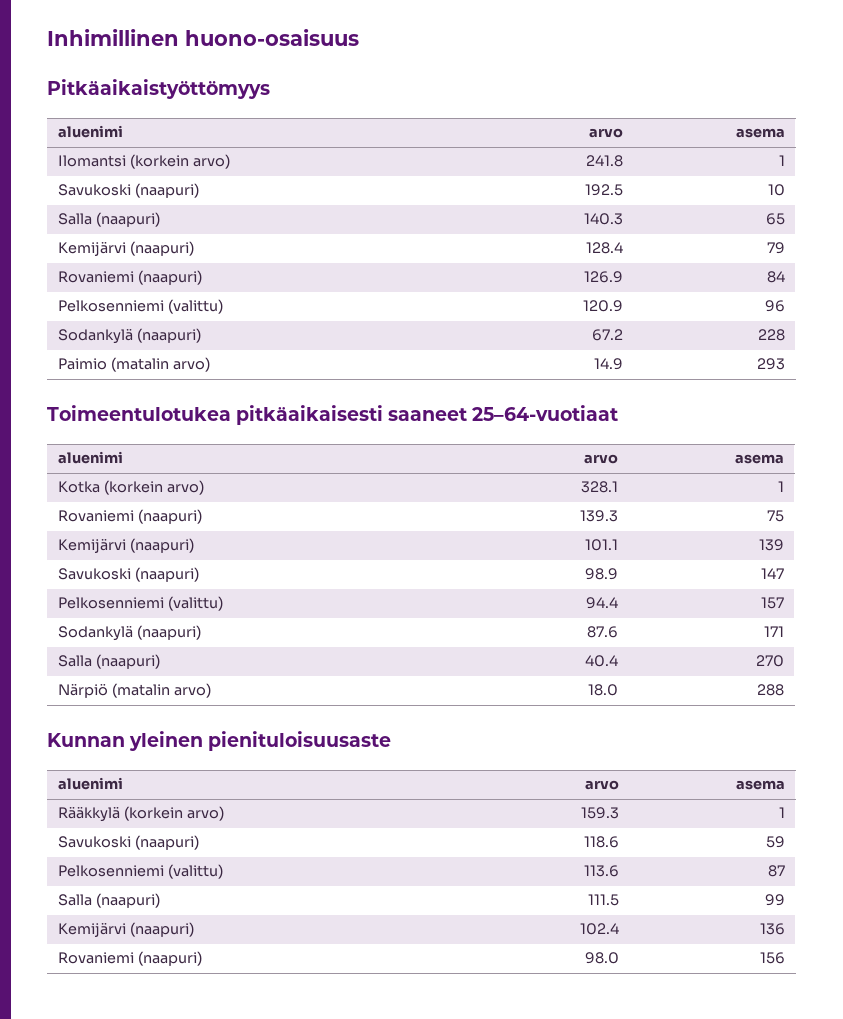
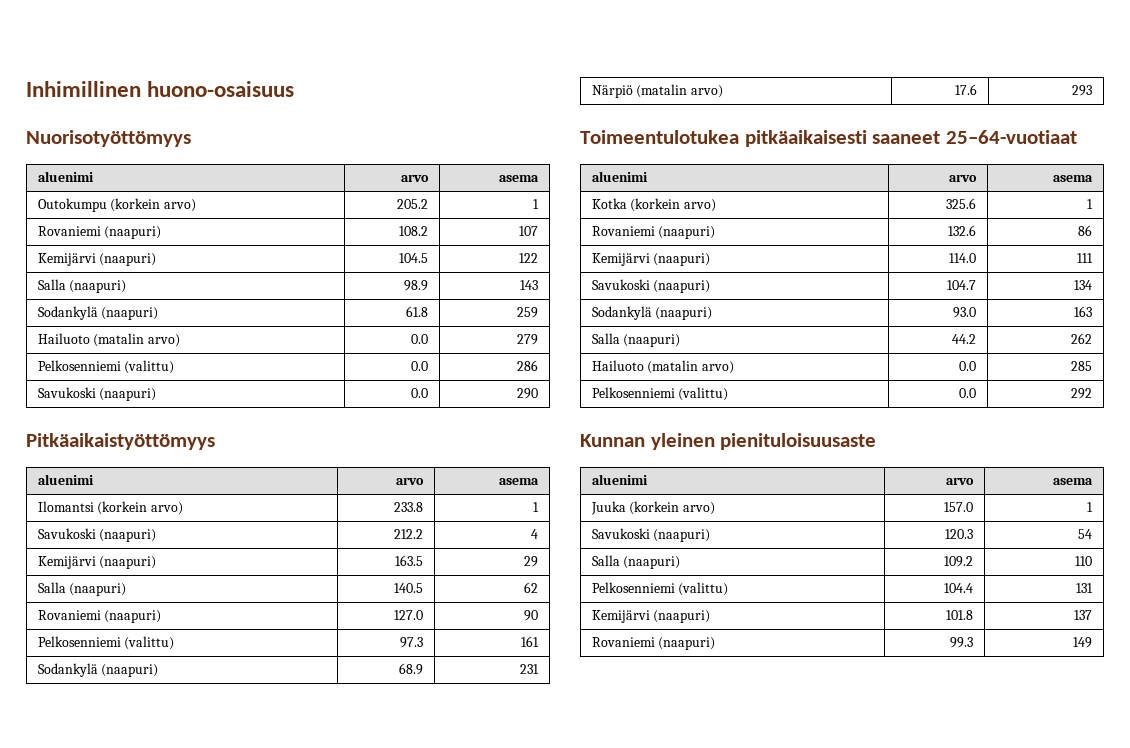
(359, 37) none -> [26,130,191,147] [37,171,94,182] [401,174,430,182] [499,175,540,182] [37,198,197,212] [397,199,429,209] [533,199,540,209] [37,226,162,239] [399,226,429,236] [519,226,539,236] [37,253,157,266] [399,253,429,263] [519,253,539,263] [37,279,127,293] [404,280,429,291] [520,280,539,290] [37,306,159,320] [406,306,429,317] [517,307,539,318] [37,333,181,347] [411,334,429,344] [517,334,539,345] [37,360,175,374] [411,361,429,371] [517,360,539,371] [37,387,157,401] [411,388,429,398] [517,388,539,399] // Nuorisotyöttömyys // aluenimi | arvo | asema // Outokumpu (korkein arvo) | 205.2 | 1 // Rovaniemi (naapuri) | 108.2 | 107 // Kemijärvi (naapuri) | 104.5 | 122 // Salla (naapuri) | 98.9 | 143 // Sodankylä (naapuri) | 61.8 | 259 // Hailuoto (matalin arvo) | 0.0 | 279 // Pelkosenniemi (valittu) | 0.0 | 286 // Savukoski (naapuri) | 0.0 | 290
[586,155,624,167] [779,155,786,166] [57,183,199,198] [585,184,624,196] [768,184,786,196] [57,212,160,227] [584,213,624,225] [766,213,786,225] [57,241,194,256] [586,242,624,254] [767,242,786,254] [57,270,202,285] [584,271,624,283] [767,271,786,283] [57,299,223,314] [583,300,624,312] [765,300,786,312] [57,328,201,344] [592,329,624,341] [758,329,786,341] [57,357,210,372] [594,358,624,370] 241.8 | 1 // Savukoski (naapuri) | 192.5 | 10 // Salla (naapuri) | 140.3 | 65 // Kemijärvi (naapuri) | 128.4 | 79 // Rovaniemi (naapuri) | 126.9 | 84 // Pelkosenniemi (valittu) | 120.9 | 96 // Sodankylä (naapuri) | 67.2 | 228 // Paimio (matalin arvo) | 14.9 -> [394,502,424,512] [533,502,540,512] [37,528,157,542] [394,529,424,539] [531,529,539,539] [37,556,157,569] [395,555,424,566] [524,556,539,567] [37,582,127,596] [394,583,424,593] [524,582,539,593] [37,610,162,623] [394,610,424,620] [524,610,539,621] [37,636,175,650] [400,637,424,648] [521,636,540,647] [37,663,159,677] [399,663,424,675] [520,664,540,674] [591,84,724,98] [955,84,978,95] 233.8 | 1 // Savukoski (naapuri) | 212.2 | 4 // Kemijärvi (naapuri) | 163.5 | 29 // Salla (naapuri) | 140.5 | 62 // Rovaniemi (naapuri) | 127.0 | 90 // Pelkosenniemi (valittu) | 97.3 | 161 // Sodankylä (naapuri) | 68.9 | 231 // Närpiö (matalin arvo) | 17.6
[581,481,619,493] [778,481,785,492] [57,509,202,524] [580,510,619,522] [767,510,785,522] [57,538,194,553] [585,539,619,551] [759,539,785,551] [57,567,199,582] [585,568,619,580] [761,568,785,579] [57,596,223,611] [586,597,619,609] [761,597,785,609] [57,625,201,641] [587,626,619,638] [764,626,785,637] [57,654,160,669] [585,655,619,667] [756,655,785,667] [57,683,211,698] [588,684,619,696] [757,684,785,696] 328.1 | 1 // Rovaniemi (naapuri) | 139.3 | 75 // Kemijärvi (naapuri) | 101.1 | 139 // Savukoski (naapuri) | 98.9 | 147 // Pelkosenniemi (valittu) | 94.4 | 157 // Sodankylä (naapuri) | 87.6 | 171 // Salla (naapuri) | 40.4 | 270 // Närpiö (matalin arvo) | 18.0 | 288 -> [946,198,977,209] [1087,199,1094,209] [591,226,716,239] [948,225,977,236] [1078,225,1093,236] [591,253,711,266] [949,253,977,263] [1077,253,1094,263] [591,279,711,293] [947,280,977,290] [1074,280,1093,290] [591,306,713,320] [953,307,977,318] [1074,306,1093,317] [591,333,681,347] [952,334,977,344] [1071,333,1093,344] [591,360,735,374] [959,361,977,371] [1071,361,1093,371] [591,387,729,401] [959,388,977,398] [1071,388,1093,399] 325.6 | 1 // Rovaniemi (naapuri) | 132.6 | 86 // Kemijärvi (naapuri) | 114.0 | 111 // Savukoski (naapuri) | 104.7 | 134 // Sodankylä (naapuri) | 93.0 | 163 // Salla (naapuri) | 44.2 | 262 // Hailuoto (matalin arvo) | 0.0 | 285 // Pelkosenniemi (valittu) | 0.0 | 292
[57,806,224,822] [581,807,620,819] [779,807,786,818] [57,835,199,850] [584,836,620,848] [766,836,786,848] [57,864,223,879] [584,865,620,877] [768,865,786,877] [57,893,160,908] [588,894,620,906] [765,894,786,906] [57,922,194,937] [580,923,620,935] [760,923,786,935] [57,951,202,966] [585,952,620,964] [760,952,786,964] Rääkkylä (korkein arvo) | 159.3 | 1 // Savukoski (naapuri) | 118.6 | 59 // Pelkosenniemi (valittu) | 113.6 | 87 // Salla (naapuri) | 111.5 | 99 // Kemijärvi (naapuri) | 102.4 | 136 // Rovaniemi (naapuri) | 98.0 | 156 -> [590,501,716,515] [944,502,974,512] [1087,502,1094,512] [591,528,711,542] [945,529,974,539] [1078,529,1093,539] [591,555,681,569] [944,556,974,567] [1075,556,1093,566] [591,582,729,596] [944,583,974,593] [1076,583,1094,593] [591,610,711,623] [946,610,974,620] [1074,610,1093,620] [591,637,716,650] [950,637,974,648] [1073,637,1093,648] Juuka (korkein arvo) | 157.0 | 1 // Savukoski (naapuri) | 120.3 | 54 // Salla (naapuri) | 109.2 | 110 // Pelkosenniemi (valittu) | 104.4 | 131 // Kemijärvi (naapuri) | 101.8 | 137 // Rovaniemi (naapuri) | 99.3 | 149

